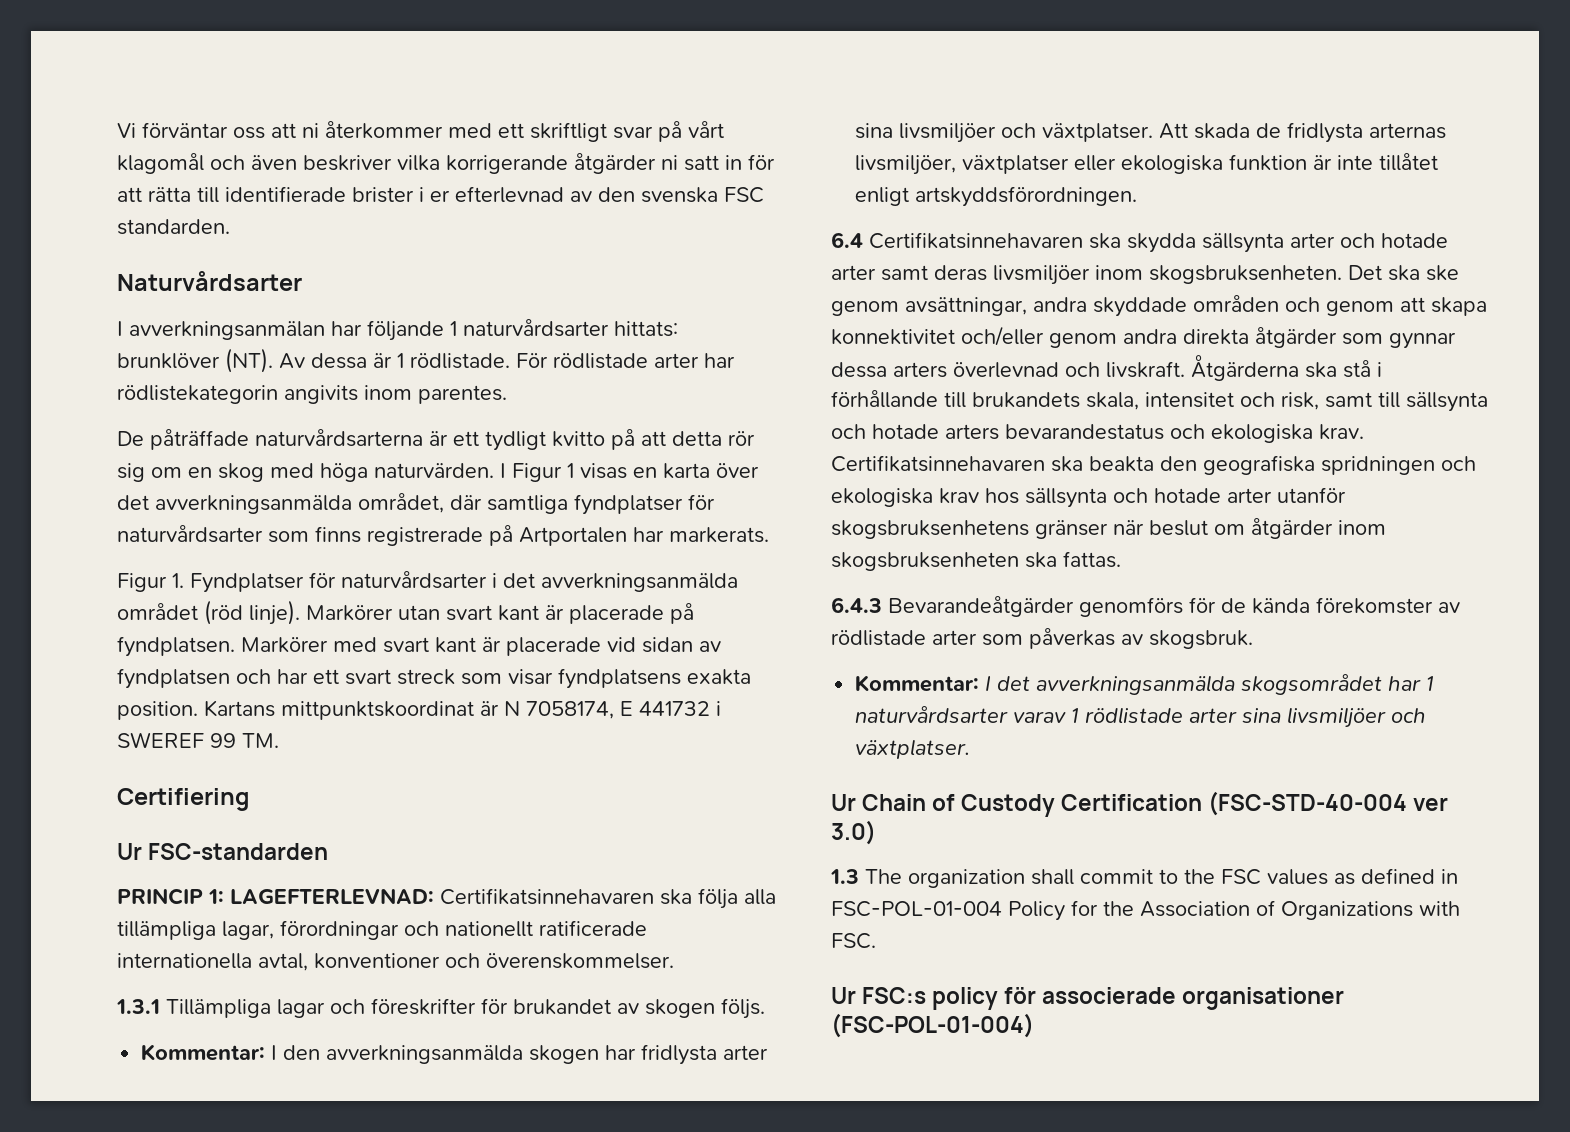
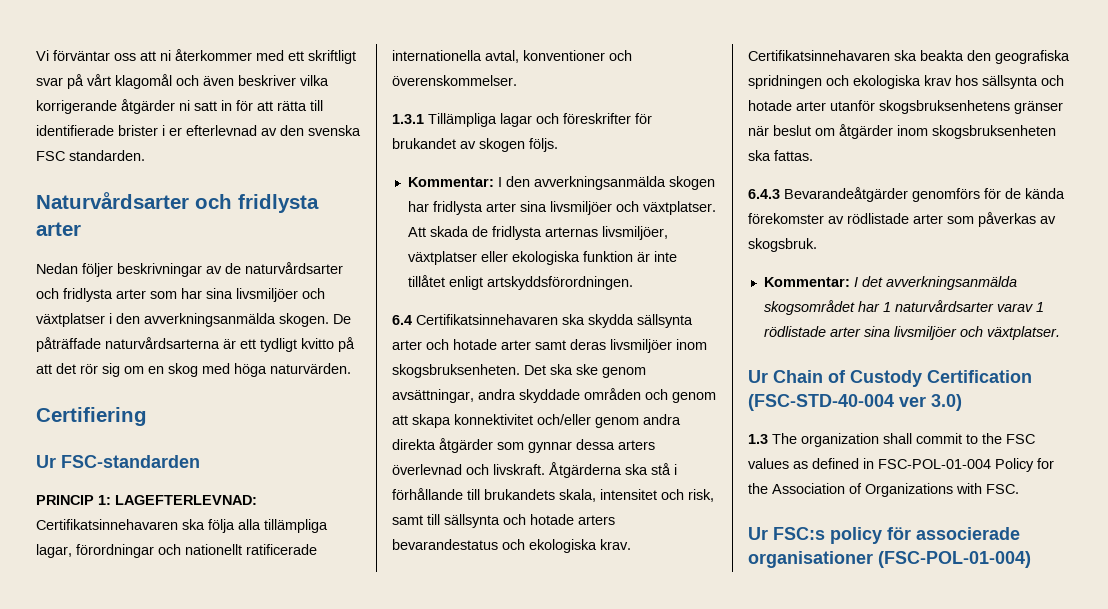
[117,319,678,341] [117,348,735,373] [117,385,507,404] // I avverkningsanmälan har följande 1 naturvårdsarter hittats: brunklöver (NT). Av dessa är 1 rödlistade. För rödlistade arter har rödlistekategorin angivits inom parentes. // -> [195,194,319,213] [36,222,81,236] [36,262,343,277] [36,288,325,302] [36,313,329,327] och fridlysta arter // Nedan följer beskrivningar av de naturvårdsarter och fridlysta arter som har sina livsmiljöer och växtplatser i den avverkningsanmälda skogen.
[672,431,722,446] detta -> [56,363,76,374] det
[500,463,759,482] [117,493,715,515] [117,525,769,546] [117,571,738,593] [117,600,694,625] [117,636,721,657] [117,668,751,689] [117,700,721,720] [117,732,279,748] I Figur 1 visas en karta över det avverkningsanmälda området, där samtliga fyndplatser för naturvårdsarter som finns registrerade på Artportalen har markerats. // Figur 1. Fyndplatser för naturvårdsarter i det avverkningsanmälda området (röd linje). Markörer utan svart kant är placerade på fyndplatsen. Markörer med svart kant är placerade vid sidan av fyndplatsen och har ett svart streck som visar fyndplatsens exakta position. Kartans mittpunktskoordinat är N 7058174, E 441732 i SWEREF 99 TM. -> (351, 368) none

